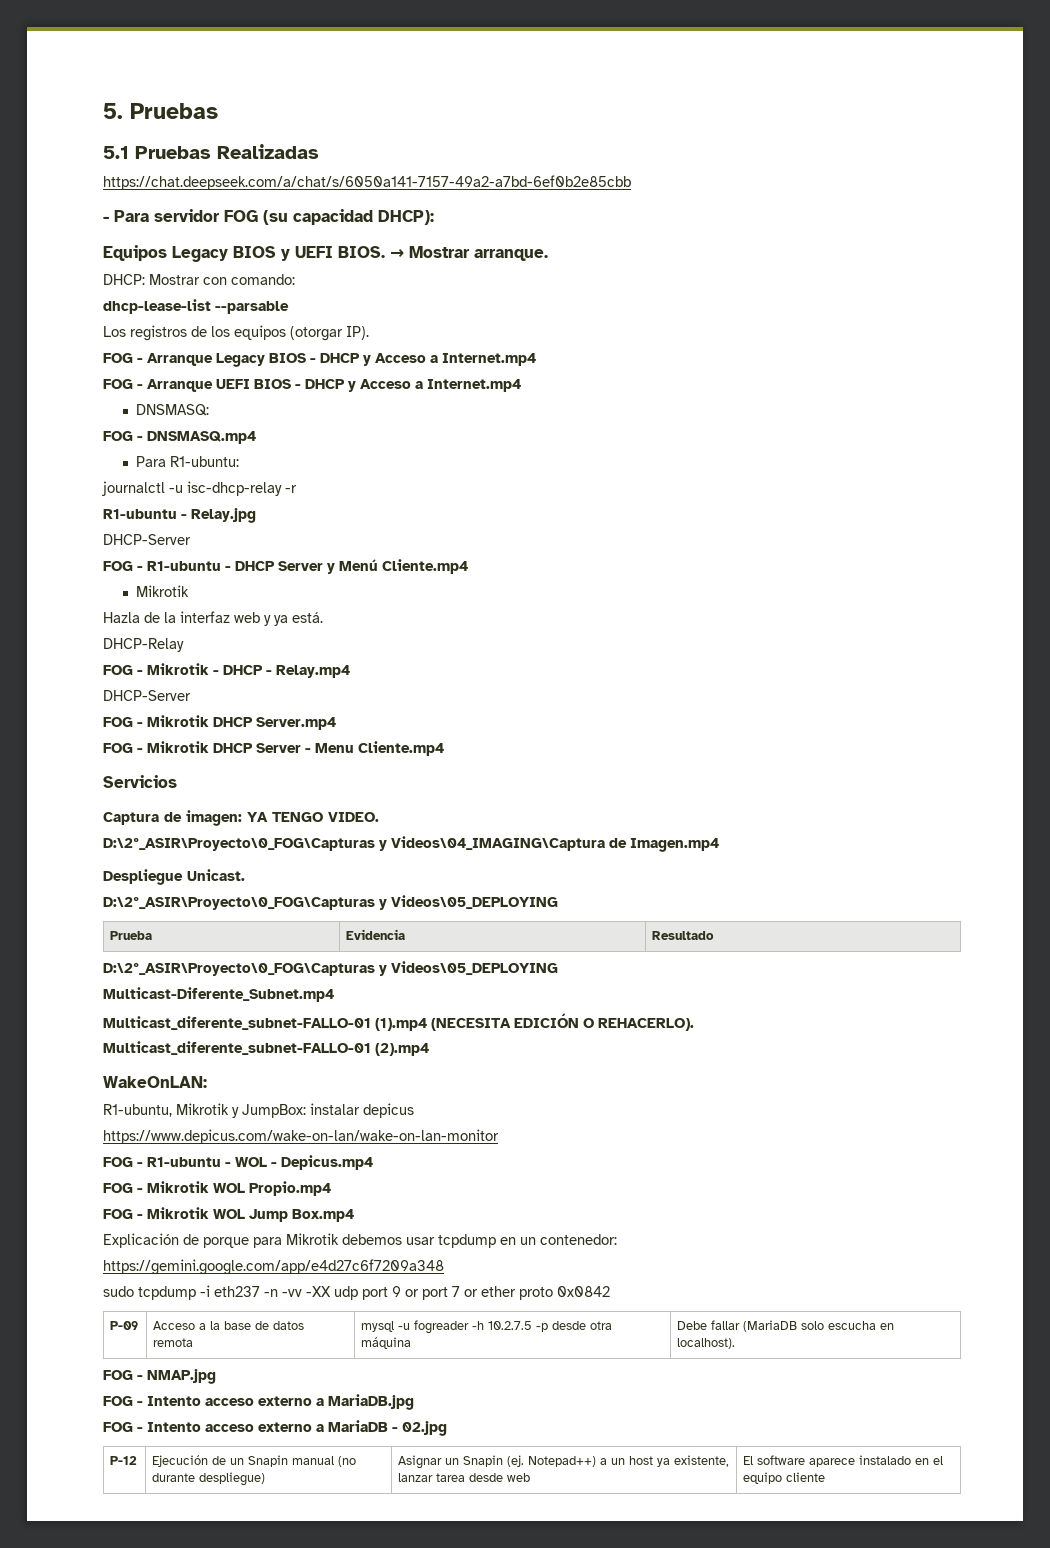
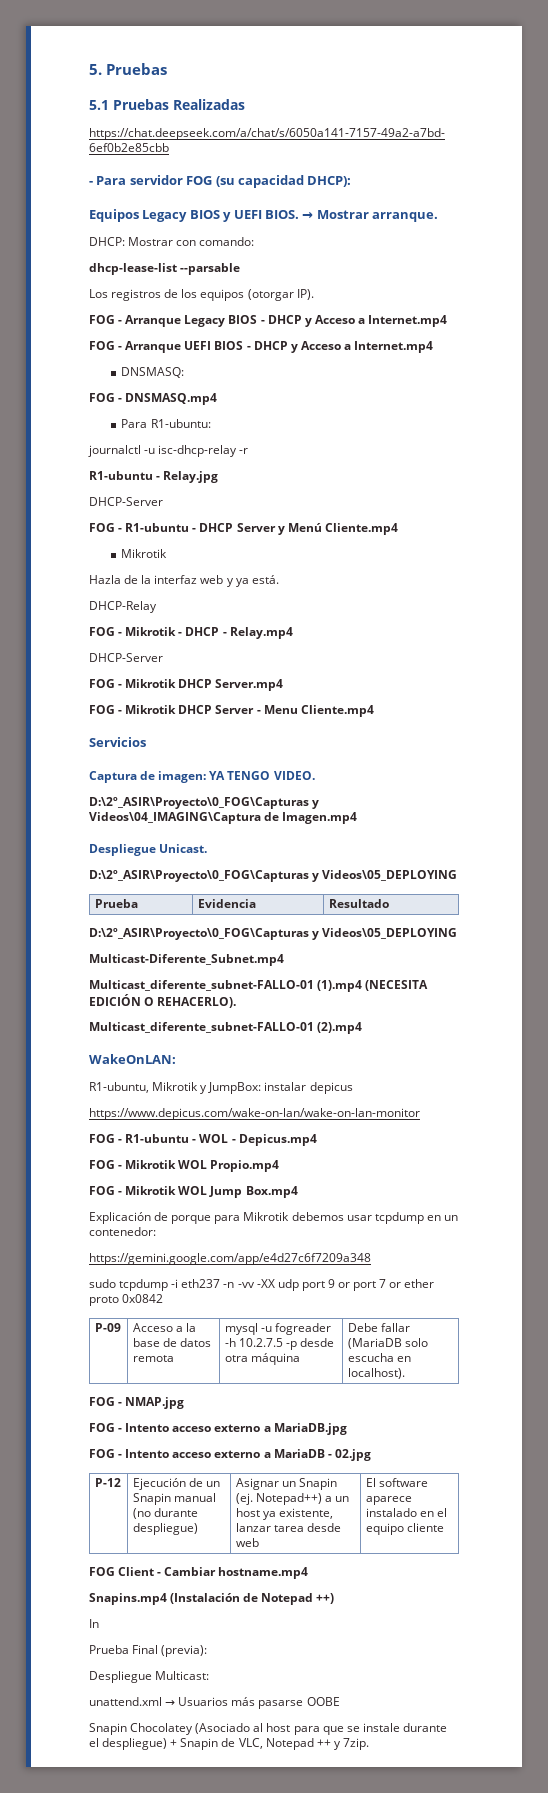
(826, 1477) none -> [89,1567,309,1579] [89,1593,335,1605] [89,1619,99,1628] [89,1645,208,1657] [89,1671,210,1683] [89,1697,340,1709] [89,1723,447,1735] [89,1738,369,1750] // FOG Client - Cambiar hostname.mp4 // Snapins.mp4 (Instalación de Notepad ++) // In // Prueba Final (previa): // Despliegue Multicast: // unattend.xml → Usuarios más pasarse OOBE // Snapin Chocolatey (Asociado al host para que se instale durante el despliegue) + Snapin de VLC, Notepad ++ y 7zip.

